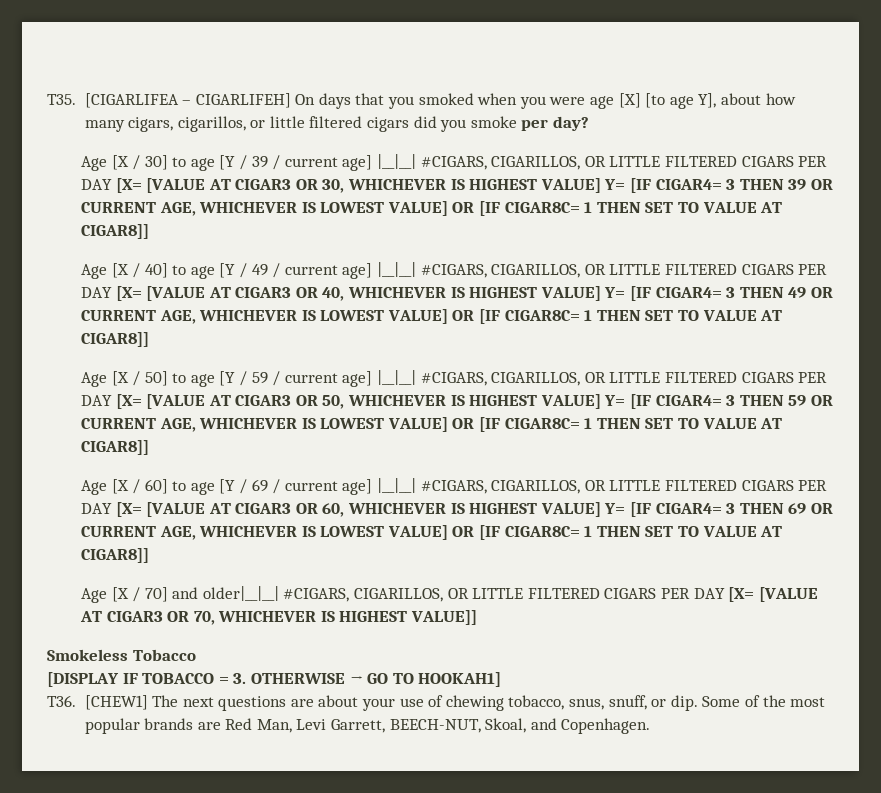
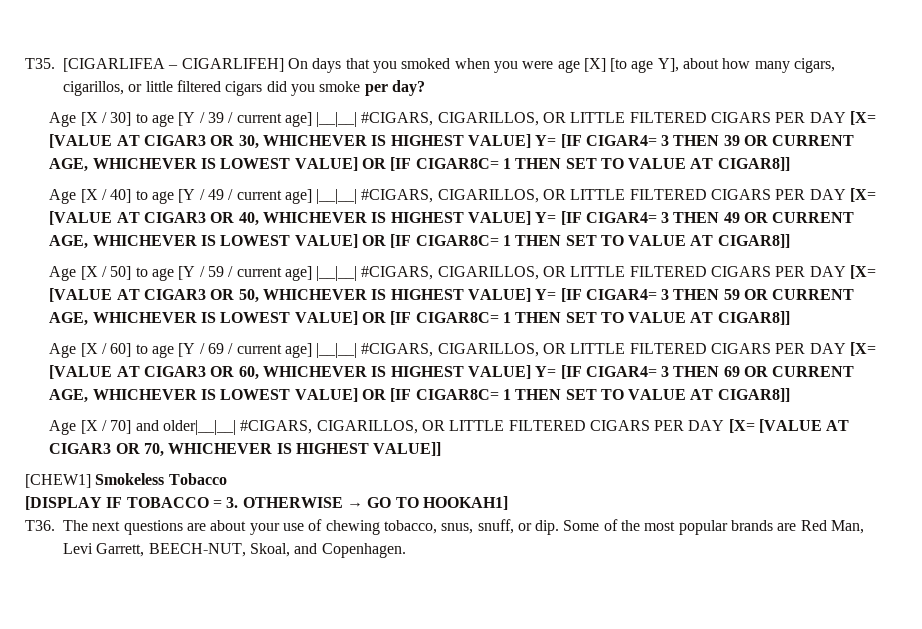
(478, 617) none -> [25,474,91,488] [CHEW1]
[84,695,148,710] [CHEW1] -> (55, 525) none

